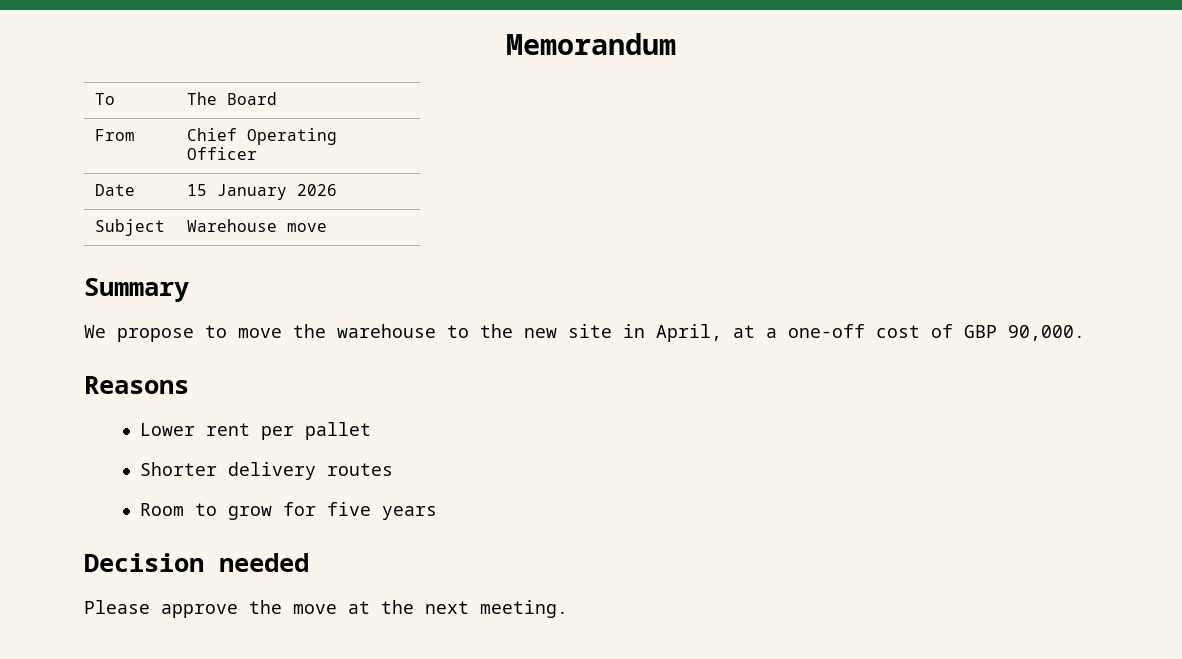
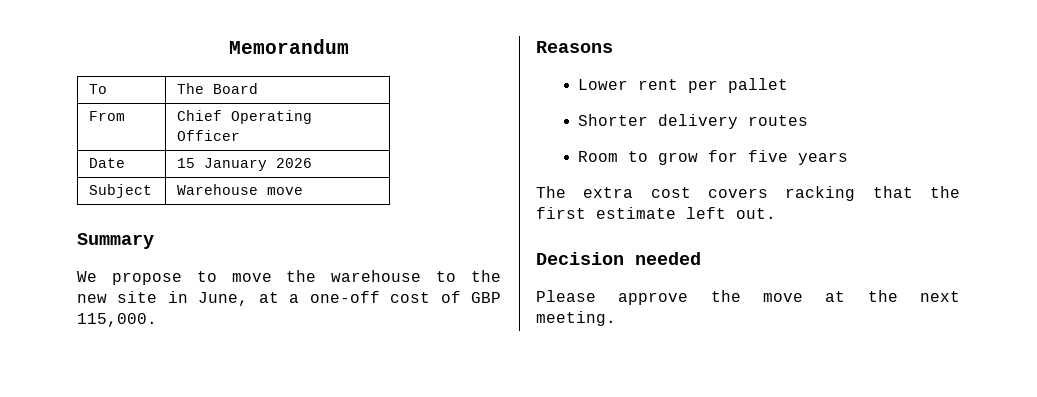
[656,324,722,342] April, -> [198,292,249,306] June,
[1008,325,1085,341] 90,000. -> [77,313,157,327] 115,000.
(437, 513) none -> [536,186,960,201] [536,207,776,219] // The extra cost covers racking that the first estimate left out.

